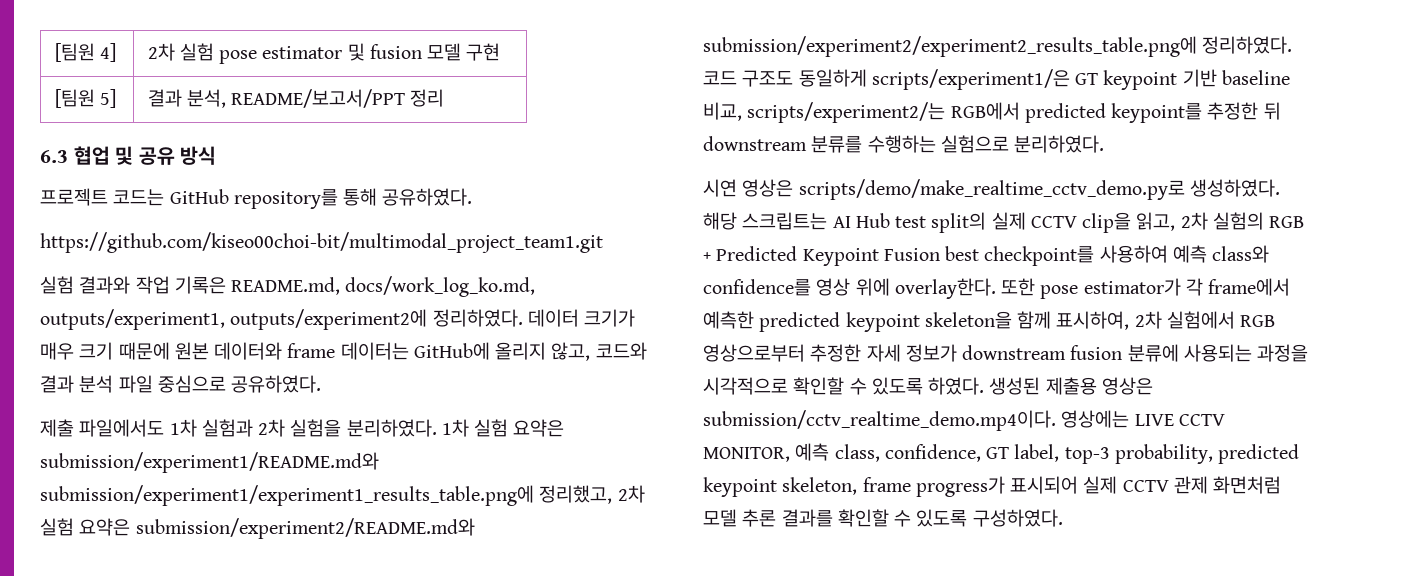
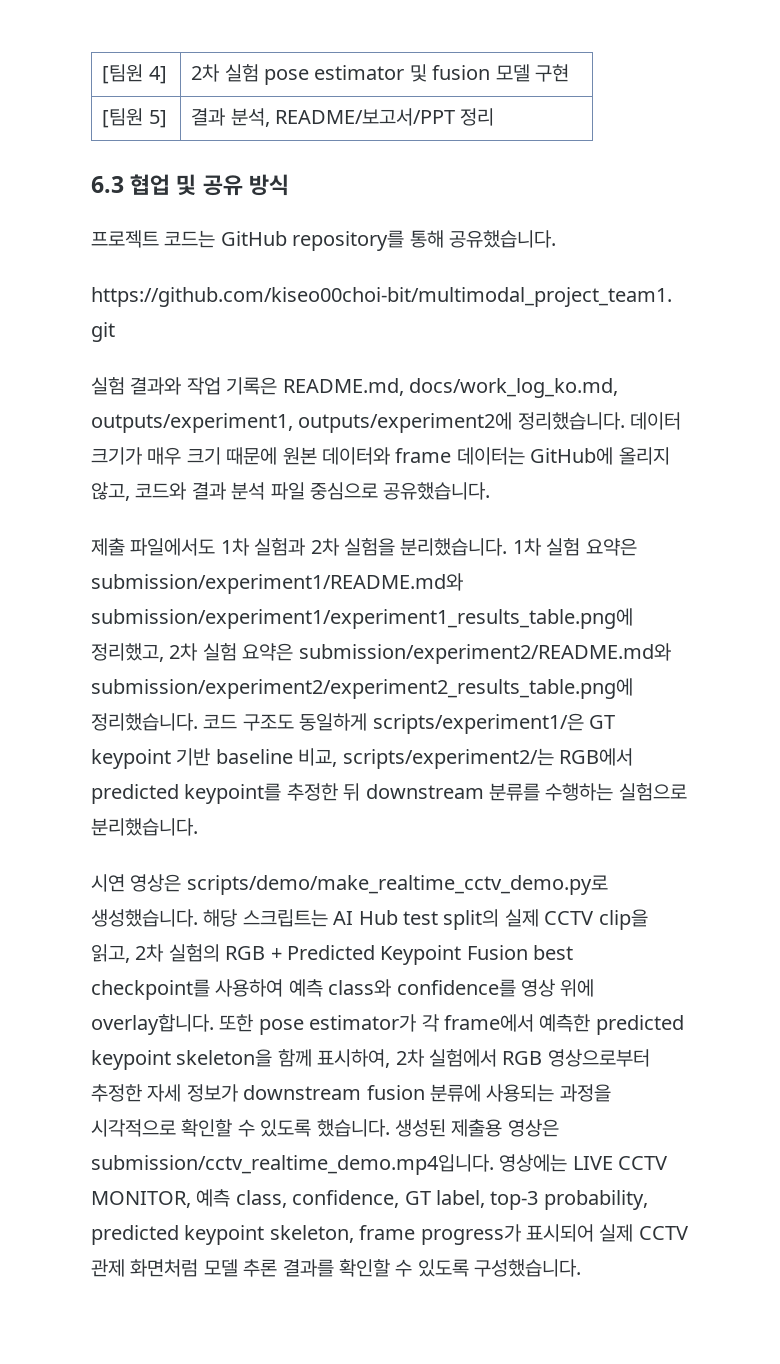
[382,188,473,206] 공유하였다. -> [449,230,556,248] 공유했습니다.
[432,309,523,327] 정리하였다. -> [517,412,625,430] 정리했습니다.
[231,375,322,393] 공유하였다. -> [383,482,491,500] 공유했습니다.
[346,419,437,437] 분리하였다. -> [400,538,508,556] 분리했습니다.
[1202,36,1293,54] 정리하였다. -> [91,713,198,731] 정리했습니다.
[1014,135,1105,153] 분리하였다. -> [91,818,198,836] 분리했습니다.
[1189,179,1280,197] 생성하였다. -> [91,909,198,927] 생성했습니다.
[894,278,996,299] overlay한다. -> [91,1014,214,1035] overlay합니다.
[928,377,985,395] 하였다. -> [316,1119,390,1137] 했습니다.
[703,410,1056,431] submission/cctv_realtime_demo.mp4이다. -> [91,1154,494,1175] submission/cctv_realtime_demo.mp4입니다.
[972,509,1063,527] 구성하였다. -> [474,1259,582,1277] 구성했습니다.

